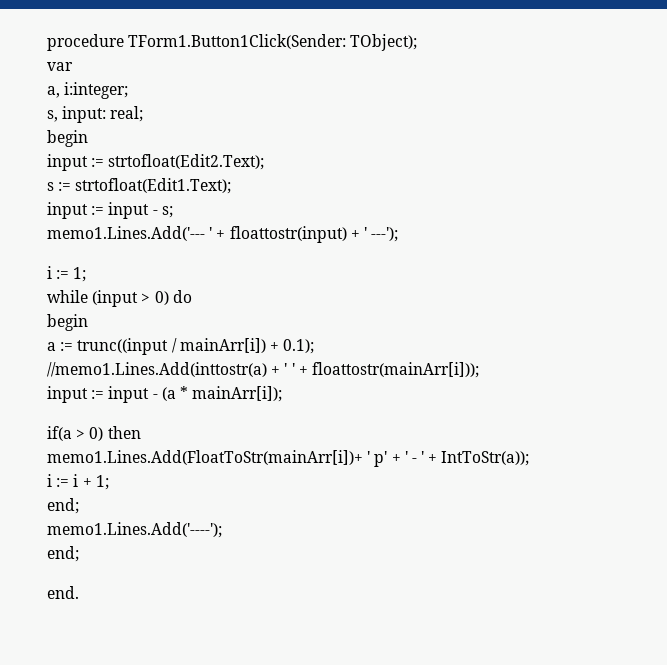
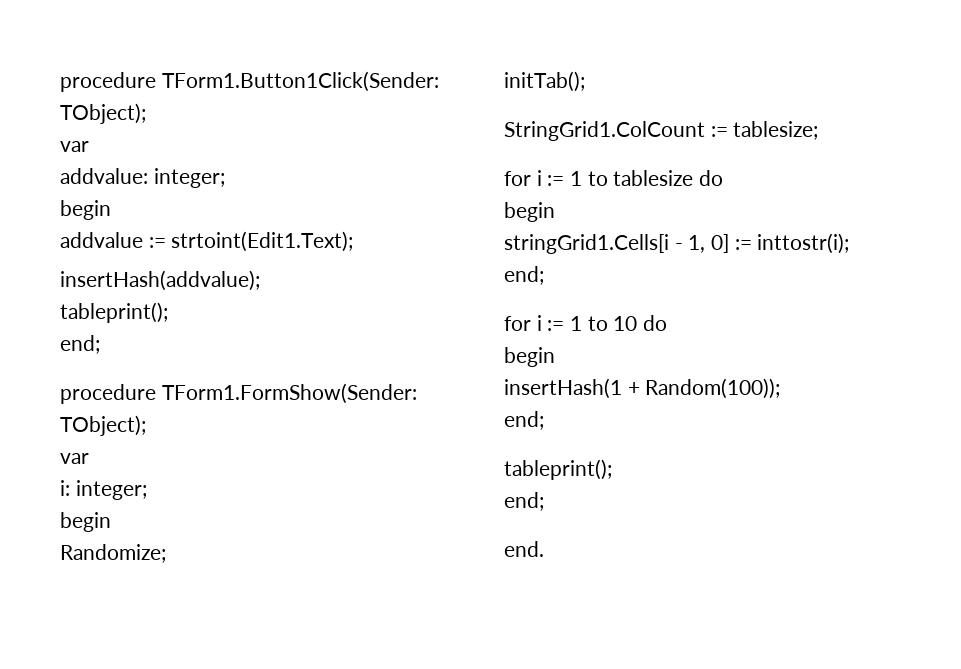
[47,82,129,99] [47,106,144,123] [47,130,88,147] [47,154,265,171] [47,178,232,194] [47,202,173,219] [47,226,399,243] [47,266,87,282] [47,290,192,307] [47,314,88,331] [47,338,315,355] [47,362,479,378] [47,386,283,403] [47,426,141,441] [47,450,530,467] [47,474,109,490] [47,498,79,514] [47,522,222,538] a, i:integer; // s, input: real; // begin // input := strtofloat(Edit2.Text); // s := strtofloat(Edit1.Text); // input := input - s; // memo1.Lines.Add('--- ' + floattostr(input) + ' ---'); // i := 1; // while (input > 0) do // begin // a := trunc((input / mainArr[i]) + 0.1); // //memo1.Lines.Add(inttostr(a) + ' ' + floattostr(mainArr[i])); // input := input - (a * mainArr[i]); // if(a > 0) then // memo1.Lines.Add(FloatToStr(mainArr[i])+ ' р' + ' - ' + IntToStr(a)); // i := i + 1; // end; // memo1.Lines.Add('----'); -> [60,168,225,188] [60,200,111,220] [60,231,354,252] [60,270,260,291] [60,302,168,323] [60,335,100,354] [60,383,417,404] [60,415,146,436] [60,453,89,464] [60,480,147,500] [60,512,111,532] [60,544,166,563] [504,71,585,92] [504,121,819,141] [504,170,724,186] [504,202,555,222] [504,233,850,254] [504,266,544,285] [504,315,668,331] [504,347,555,367] [504,378,781,399] [504,411,544,430] [504,459,612,480] addvalue: integer; // begin // addvalue := strtoint(Edit1.Text); // insertHash(addvalue); // tableprint(); // end; // procedure TForm1.FormShow(Sender: TObject); // var // i: integer; // begin // Randomize; // initTab(); // StringGrid1.ColCount := tablesize; // for i := 1 to tablesize do // begin // stringGrid1.Cells[i - 1, 0] := inttostr(i); // end; // for i := 1 to 10 do // begin // insertHash(1 + Random(100)); // end; // tableprint();

